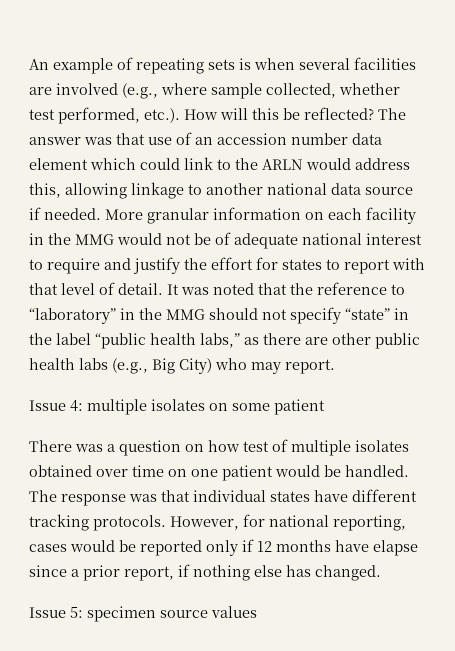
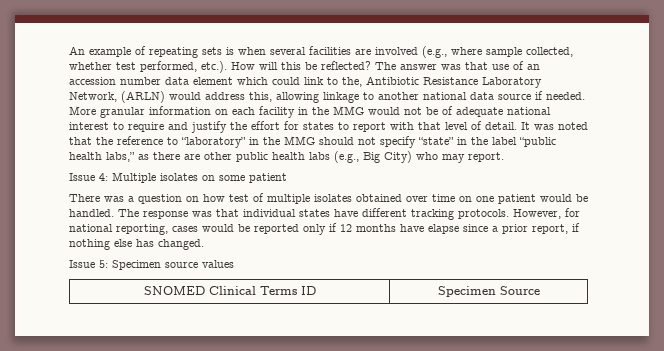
[235,158,303,170] the ARLN -> [342,76,542,88] [69,91,165,103] the, Antibiotic Resistance Laboratory Network, (ARLN)
[87,399,147,415] multiple -> [112,172,156,183] Multiple
[87,606,156,622] specimen -> [112,260,161,270] Specimen
(257, 612) none -> [143,286,316,295] [437,286,540,297] // SNOMED Clinical Terms ID | Specimen Source

